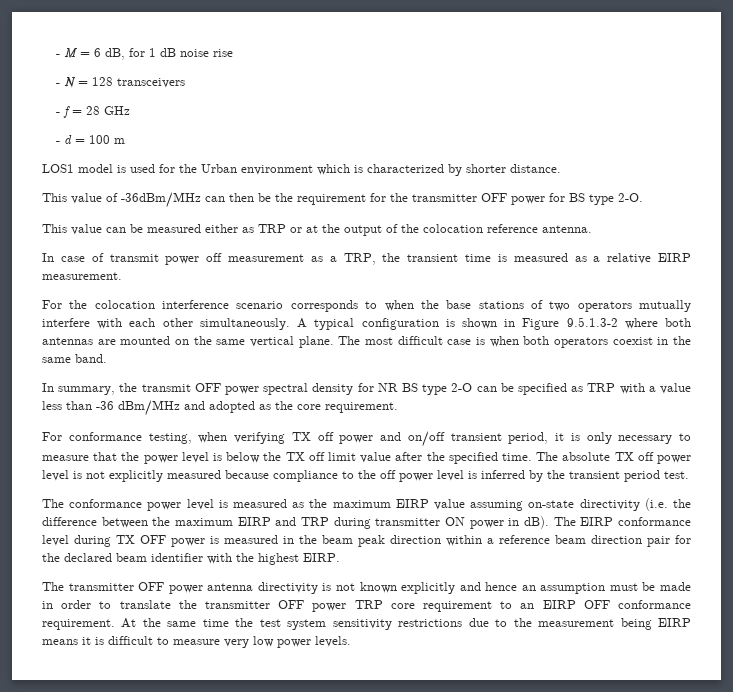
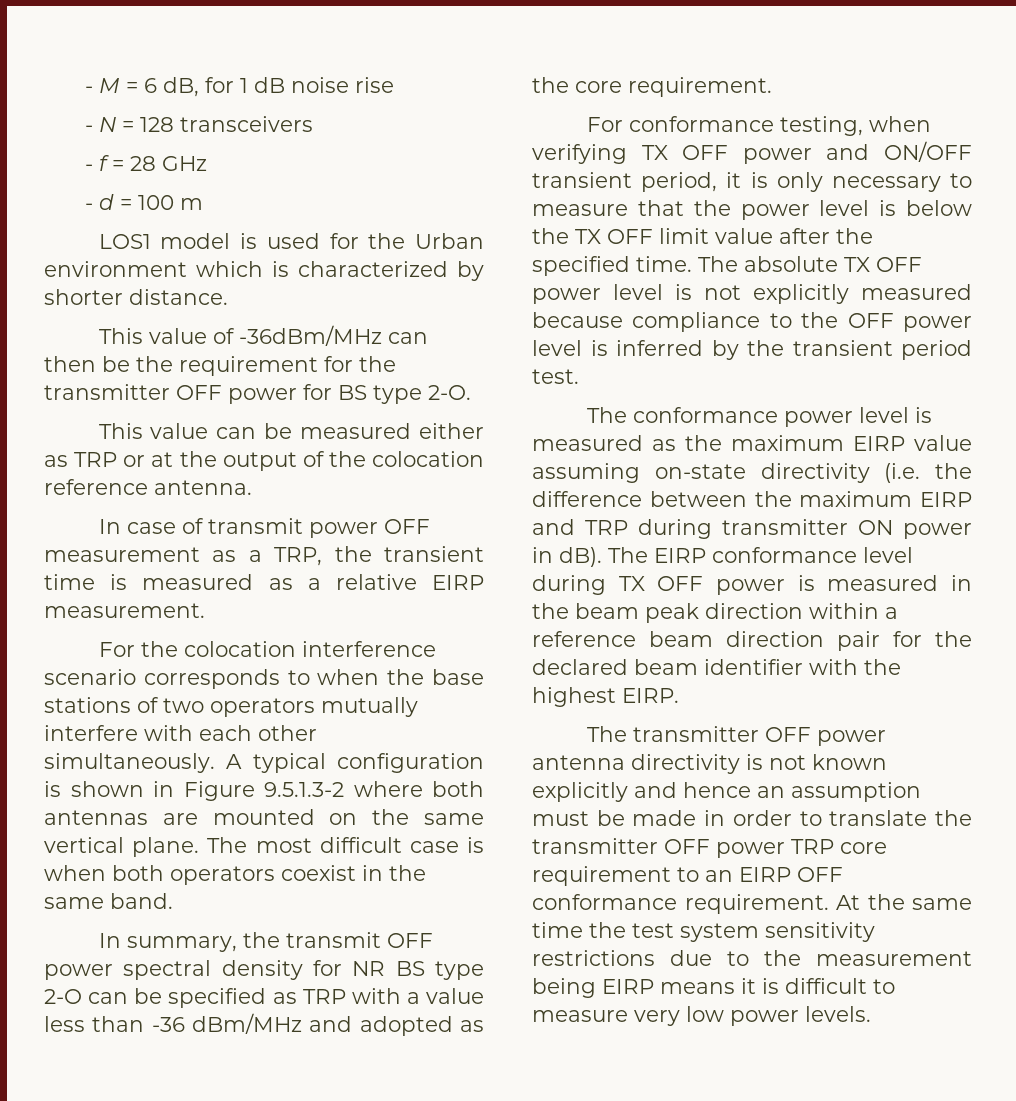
[206,253,223,262] off -> [383,519,430,534] OFF
[317,432,334,441] off -> [682,145,729,160] OFF
[407,431,445,447] on/off -> [884,141,972,162] ON/OFF
[308,452,325,461] off -> [607,229,653,244] OFF
[637,452,654,461] off -> [876,257,922,272] OFF
[380,470,396,479] off -> [847,313,894,328] OFF

